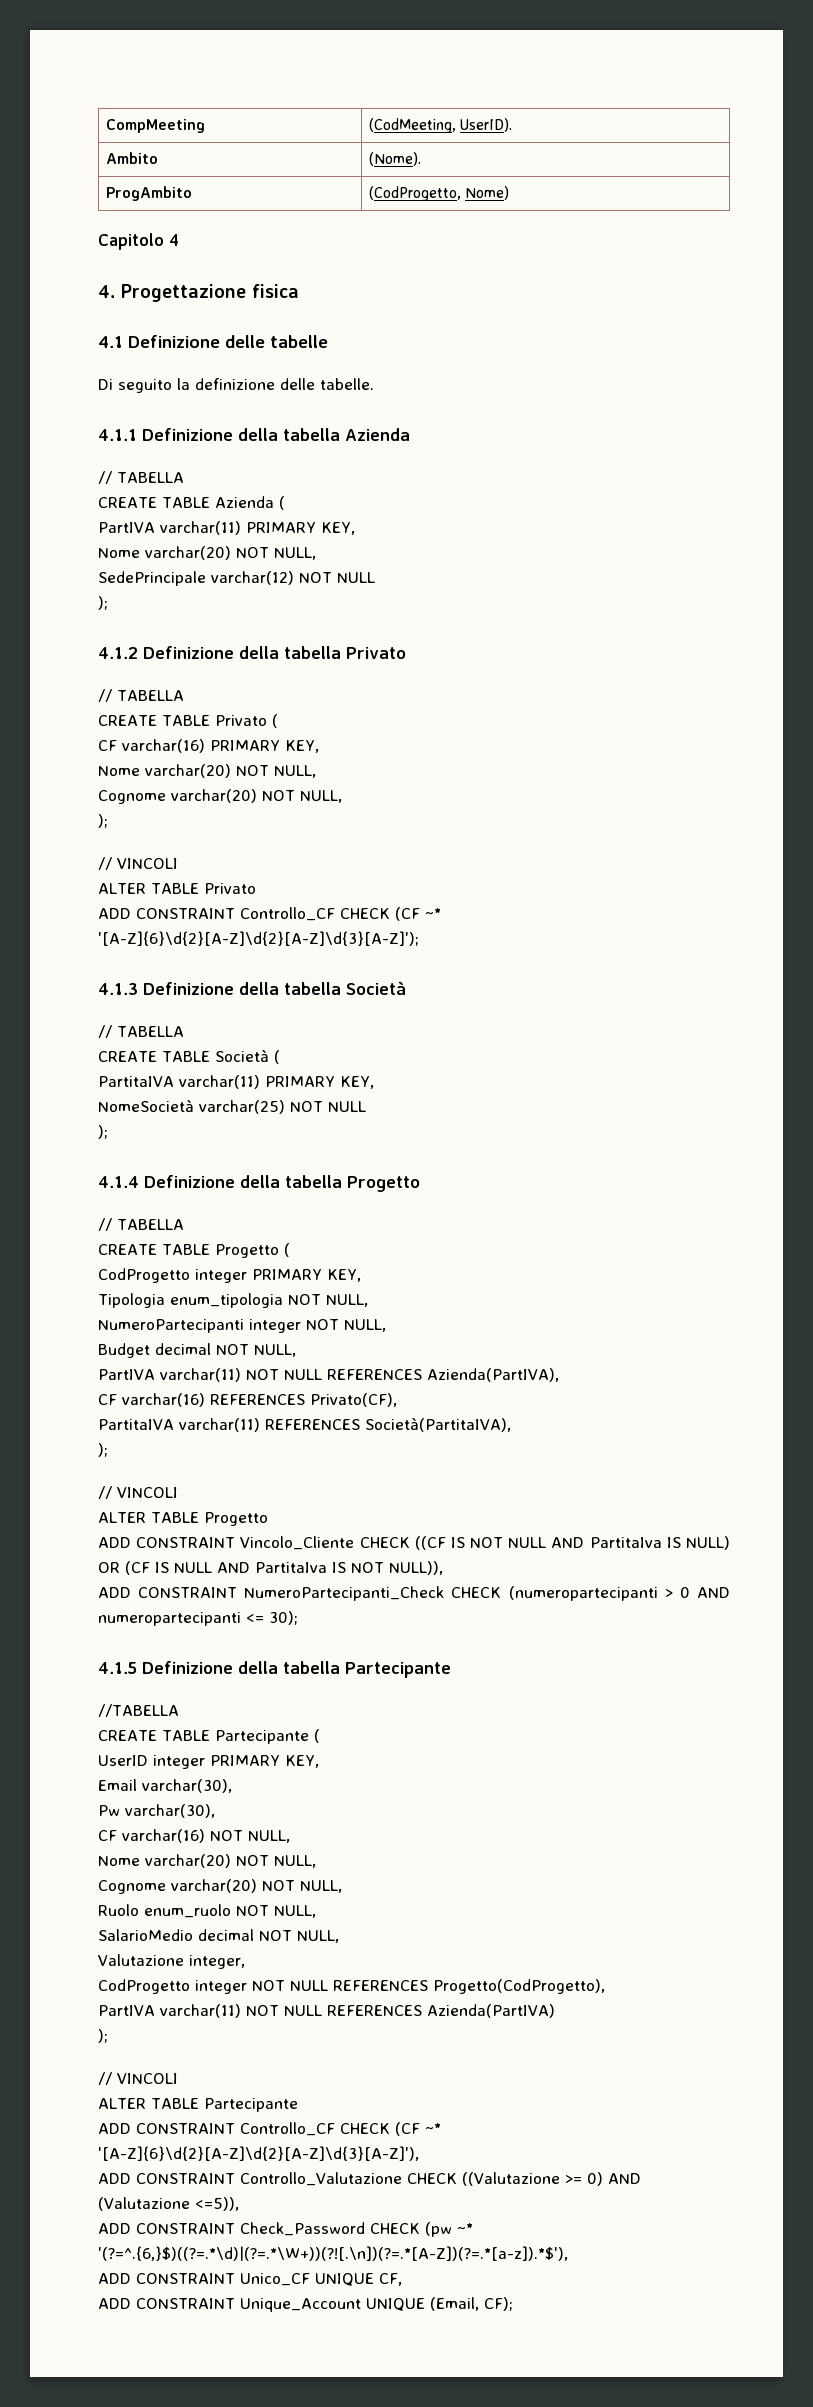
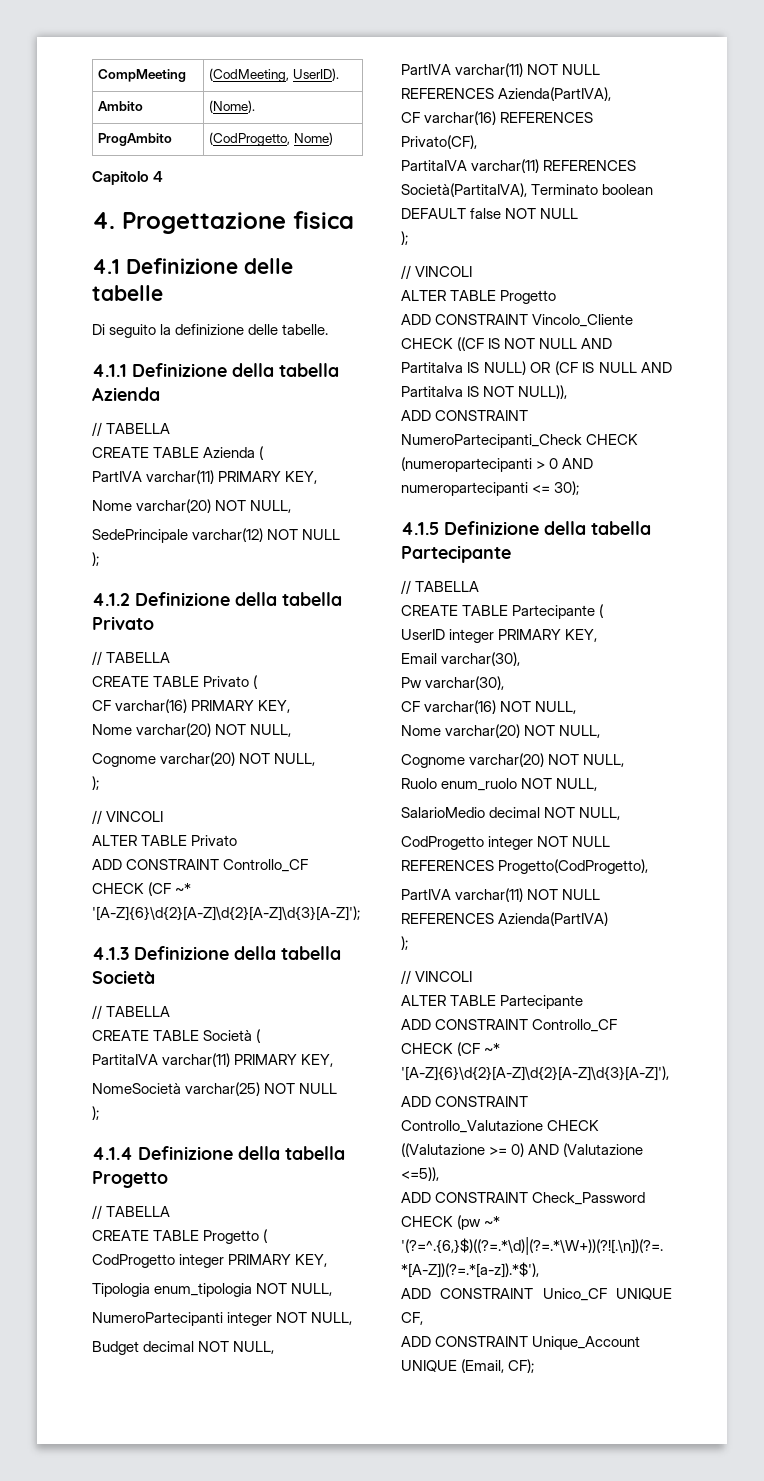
(511, 1424) none -> [531,184,654,195] [401,208,579,219] Terminato boolean DEFAULT false NOT NULL
[98,1704,179,1717] //TABELLA -> [401,580,480,594] // TABELLA
[98,1954,245,1969] // Valutazione integer, -> (621, 813) none

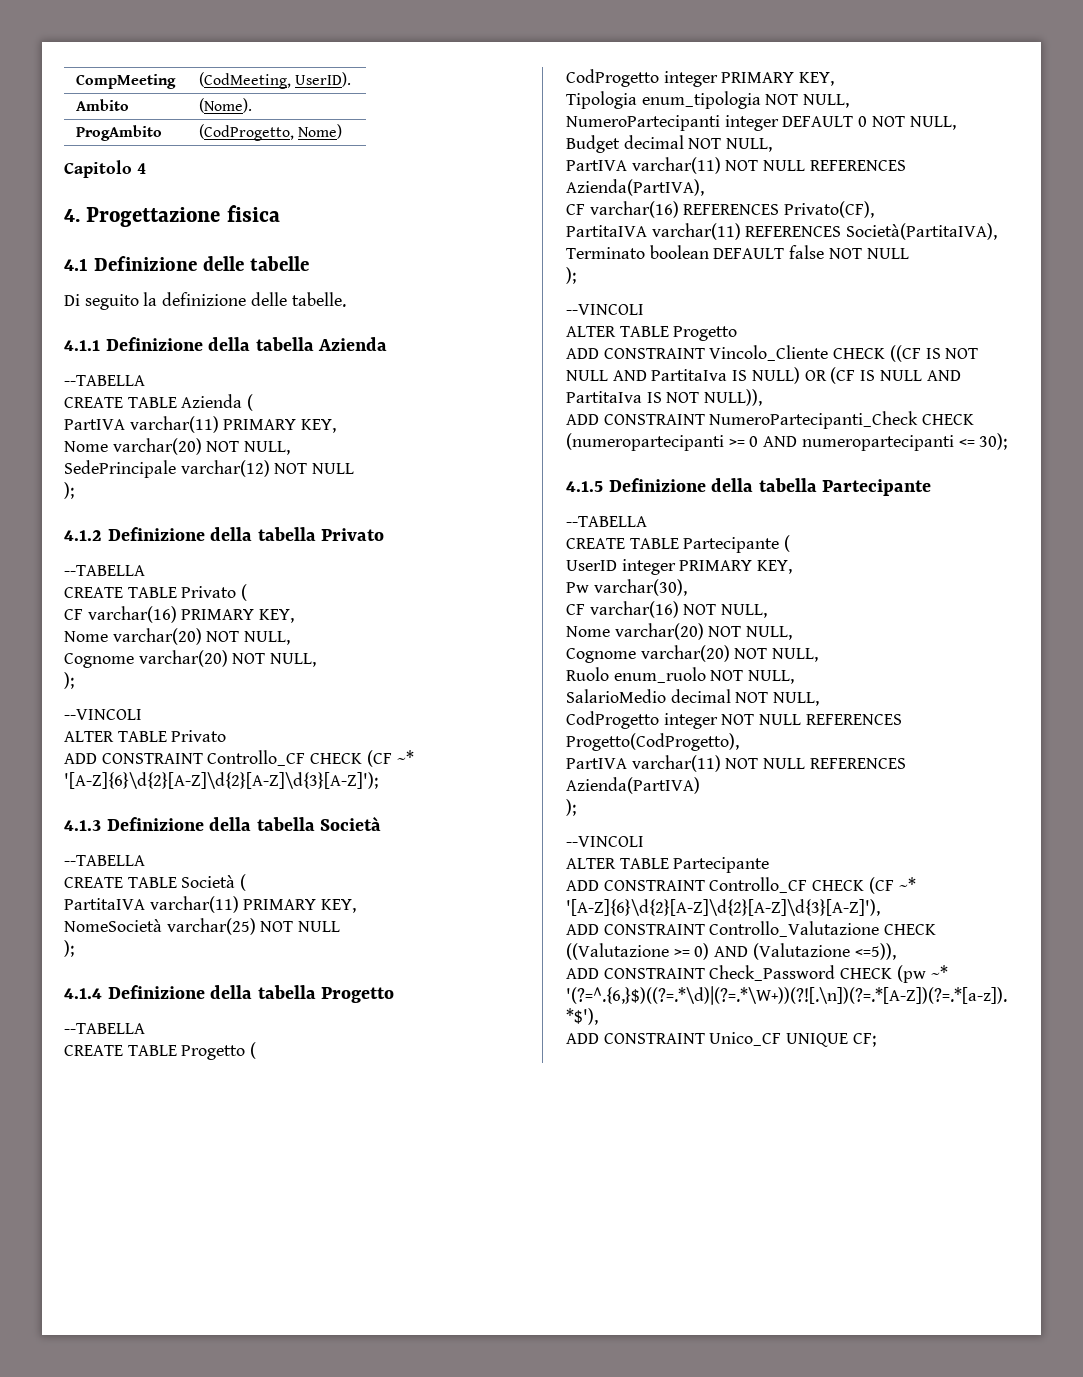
[92,422,171,436] // TABELLA -> [64,375,145,386] --TABELLA
[92,651,171,665] // TABELLA -> [64,565,145,576] --TABELLA
[92,810,164,824] // VINCOLI -> [64,709,142,720] --VINCOLI
[92,1005,171,1019] // TABELLA -> [64,855,145,866] --TABELLA
[92,1205,171,1219] // TABELLA -> [64,1023,145,1034] --TABELLA
(273, 1319) none -> [782,116,868,127] DEFAULT 0
[401,265,473,279] // VINCOLI -> [566,304,644,315] --VINCOLI
[536,461,546,469] > -> [728,439,745,447] >=
[401,580,480,594] // TABELLA -> [566,516,647,527] --TABELLA
[401,652,521,666] // Email varchar(30), -> (793, 567) none
[401,970,473,984] // VINCOLI -> [566,836,644,847] --VINCOLI
[401,1312,423,1325] [401,1336,641,1350] [401,1359,535,1373] CF, // ADD CONSTRAINT Unique_Account UNIQUE (Email, CF); -> [852,1033,876,1047] CF;

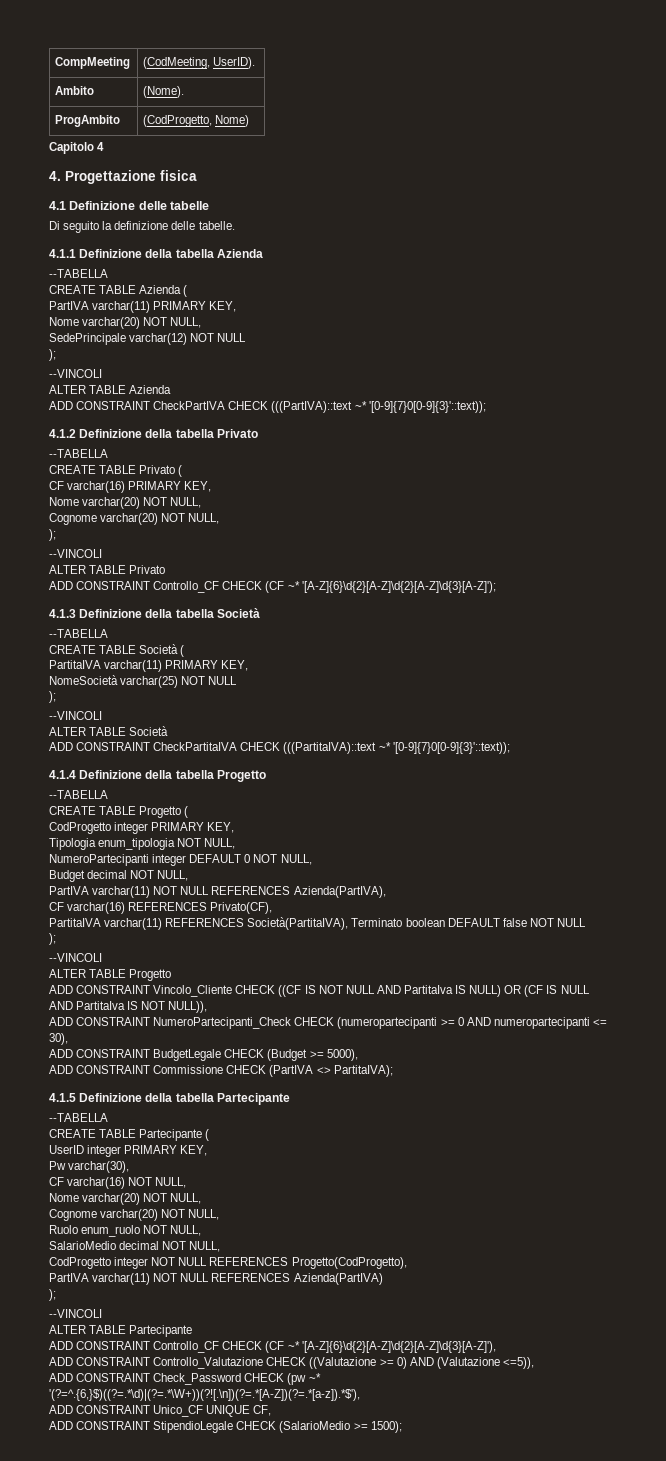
(74, 490) none -> [49,369,102,378] [49,385,172,394] [49,401,486,413] // --VINCOLI // ALTER TABLE Azienda // ADD CONSTRAINT CheckPartIVA CHECK (((PartIVA)::text ~* '[0-9]{7}0[0-9]{3}'::text));
(74, 948) none -> [49,711,102,720] [49,726,169,736] [49,742,510,754] // --VINCOLI // ALTER TABLE Società // ADD CONSTRAINT CheckPartitaIVA CHECK (((PartitaIVA)::text ~* '[0-9]{7}0[0-9]{3}'::text));
[979,433,1008,450] 30); -> [49,1033,68,1045] [49,1049,358,1061] [49,1065,393,1077] 30), // ADD CONSTRAINT BudgetLegale CHECK (Budget >= 5000), // ADD CONSTRAINT Commissione CHECK (PartIVA <> PartitaIVA);
[852,1033,876,1047] CF; -> [253,1405,272,1416] [49,1421,402,1433] CF, // ADD CONSTRAINT StipendioLegale CHECK (SalarioMedio >= 1500);

